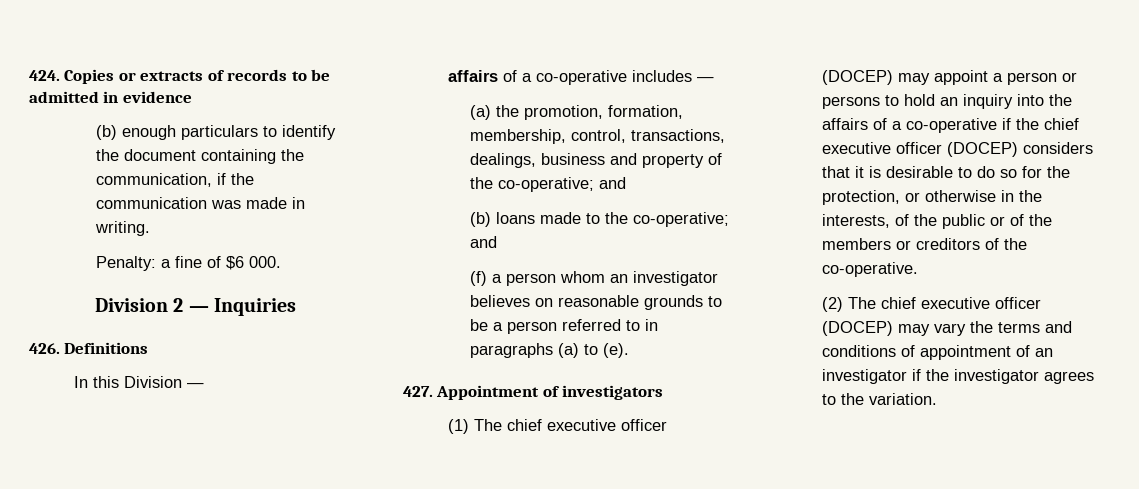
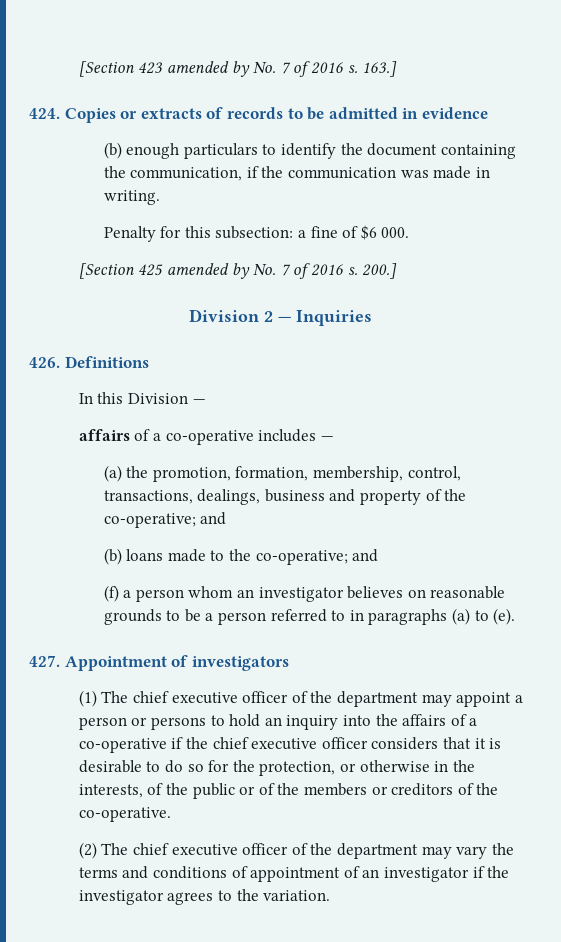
(29, 75) none -> [78,61,398,77] [Section 423 amended by No. 7 of 2016 s. 163.] //
[95,256,156,271] Penalty: -> [103,226,294,242] Penalty for this subsection:
(281, 262) none -> [78,263,398,279] // [Section 425 amended by No. 7 of 2016 s. 200.]
[821,70,893,85] (DOCEP) -> [291,691,418,707] of the department
[946,142,1018,157] (DOCEP) -> (368, 743) none
[821,321,893,336] (DOCEP) -> [291,843,418,859] of the department

